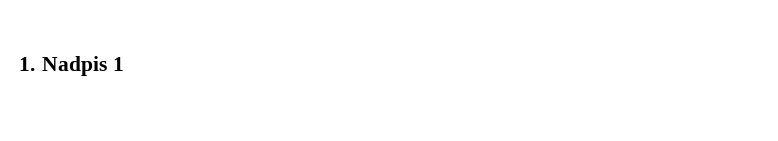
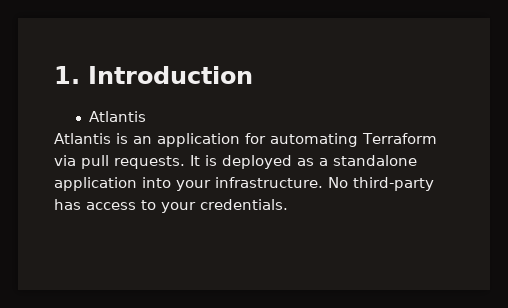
[42,56,125,76] Nadpis 1 -> [87,66,253,84] [89,111,147,122] [54,133,437,147] [54,155,417,169] [54,177,434,191] [54,199,288,213] Introduction // Atlantis // Atlantis is an application for automating Terraform via pull requests. It is deployed as a standalone application into your infrastructure. No third-party has access to your credentials.

